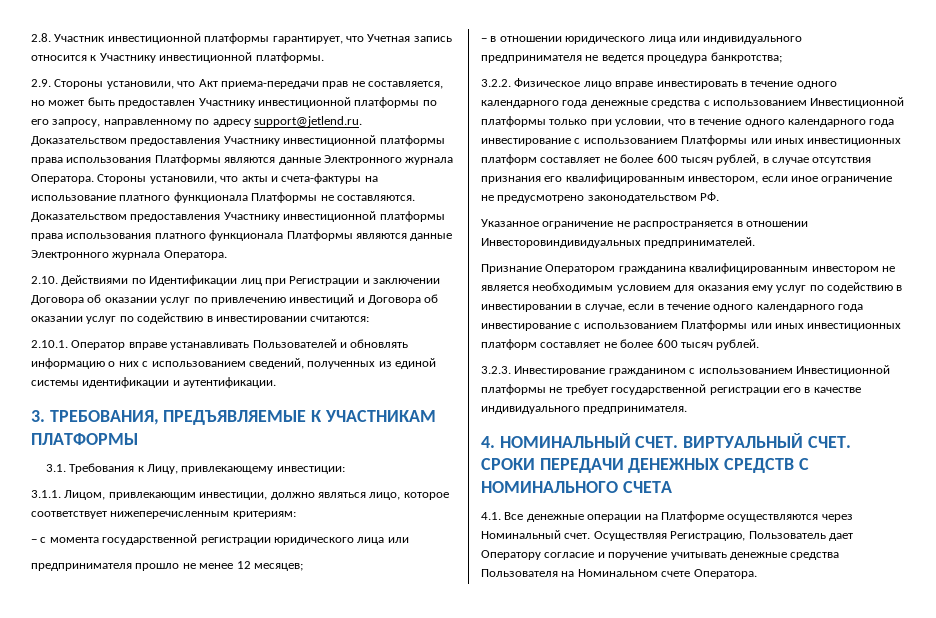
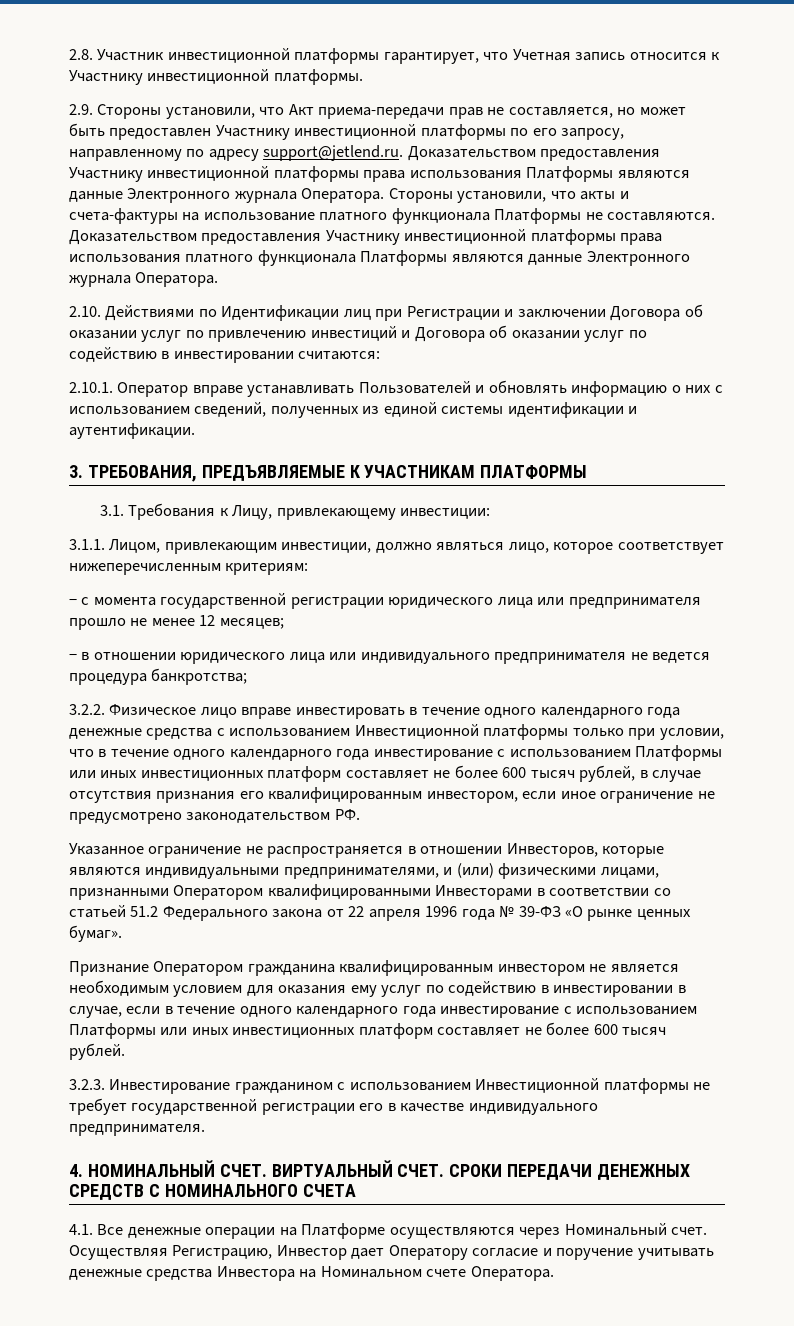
(409, 540) // -> (565, 601) none
[481,237,756,248] Инвесторовиндивидуальных предпринимателей. -> [506,843,665,858] [69,863,659,879] [69,884,671,900] [69,905,691,921] [69,925,122,942] Инвесторов, которые являются индивидуальными предпринимателями, и (или) физическими лицами, признанными Оператором квалифицированными Инвесторами в соответствии со статьей 51.2 Федерального закона от 22 апреля 1996 года № 39-ФЗ «О рынке ценных бумаг».
[748,531,826,539] Пользователь -> [276,1245,347,1260] Инвестор
[481,569,558,577] Пользователя -> [216,1266,295,1281] Инвестора

